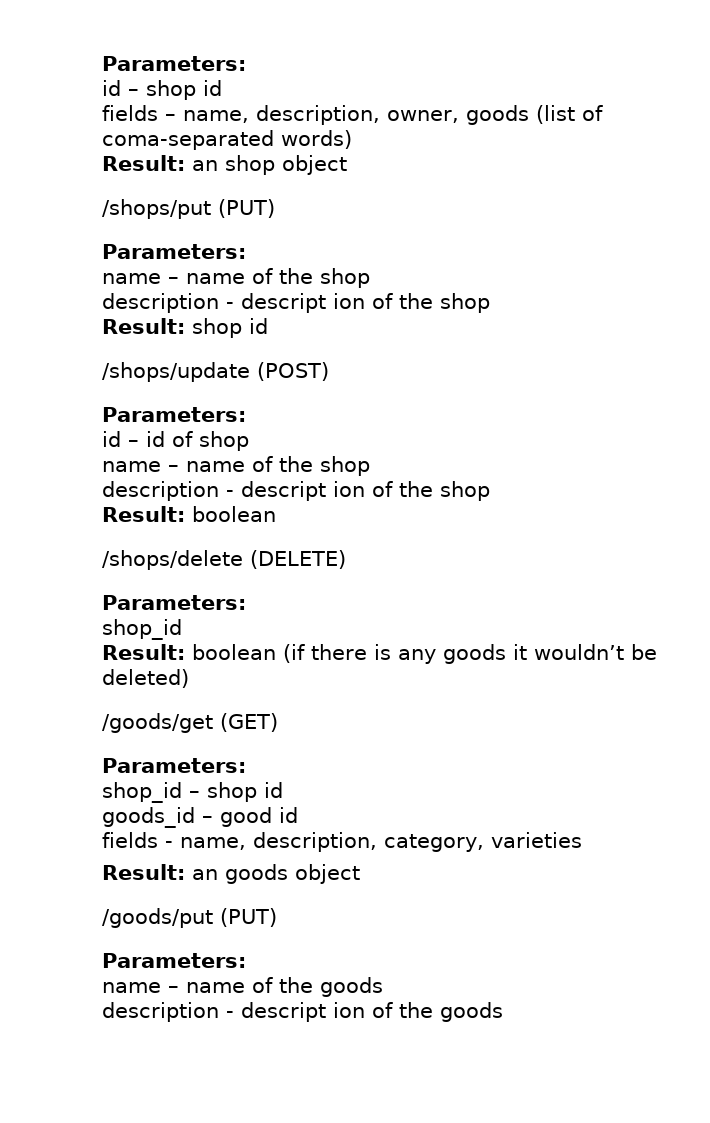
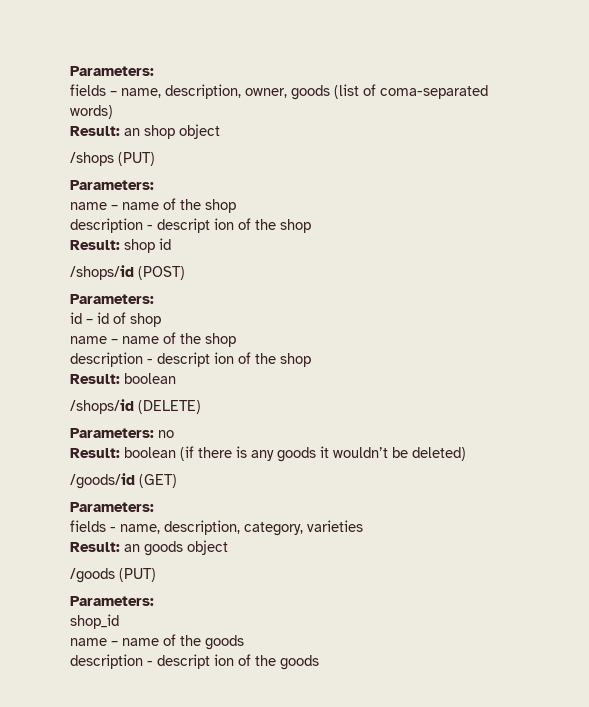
[102,56,246,71] [102,80,222,100] Parameters: // id – shop id -> [70,66,154,76] Parameters:
[102,199,211,219] /shops/put -> [70,152,114,166] /shops
[102,362,250,382] /shops/update -> [70,265,134,280] /shops/id
[102,550,243,570] /shops/delete -> [70,399,134,414] /shops/id
[102,619,182,640] // shop_id -> [158,430,174,438] no
[102,713,213,733] /goods/get -> [70,473,135,489] /goods/id
[102,782,283,803] [102,807,298,828] // shop_id – shop id // goods_id – good id -> (154, 507) none
[102,908,277,928] [102,953,246,968] /goods/put (PUT) // Parameters: -> [70,568,156,583] [70,596,154,606] [70,614,119,629] /goods (PUT) // Parameters: // shop_id

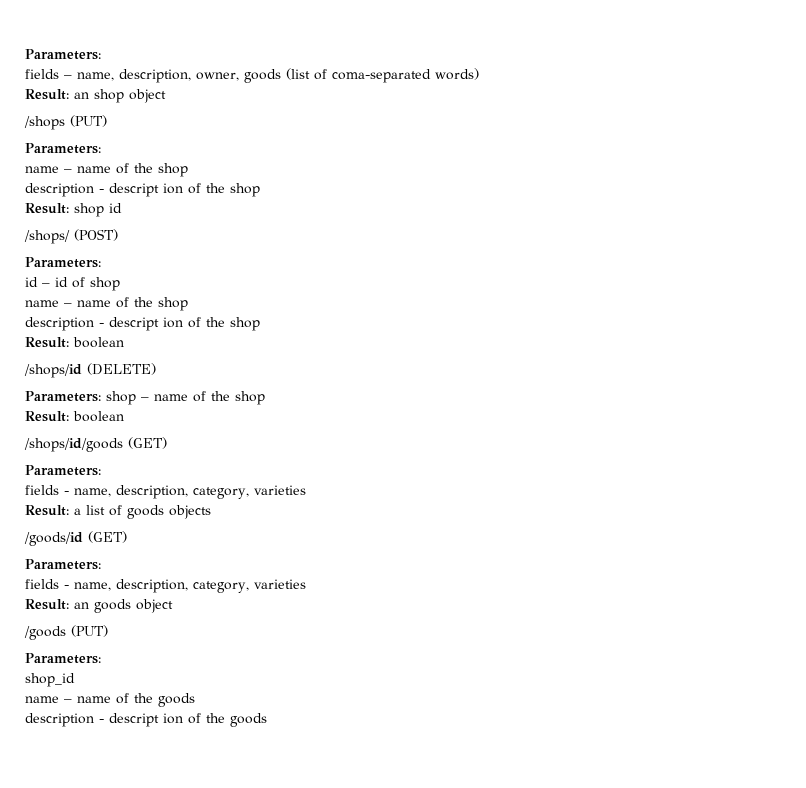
[70,265,134,280] /shops/id -> [24,230,70,244] /shops/
[158,430,174,438] [70,446,466,462] no // Result: boolean (if there is any goods it wouldn’t be deleted) -> [106,391,265,405] [25,411,124,422] [24,437,167,452] [25,465,101,476] [25,485,306,499] [25,505,211,519] shop – name of the shop // Result: boolean // /shops/id/goods (GET) // Parameters: // fields - name, description, category, varieties // Result: a list of goods objects

